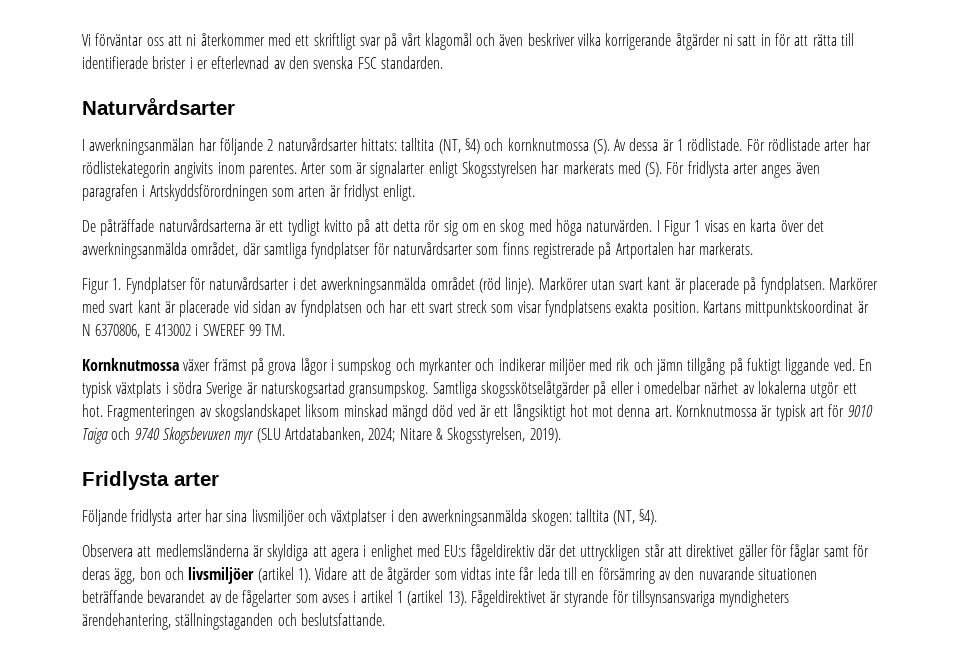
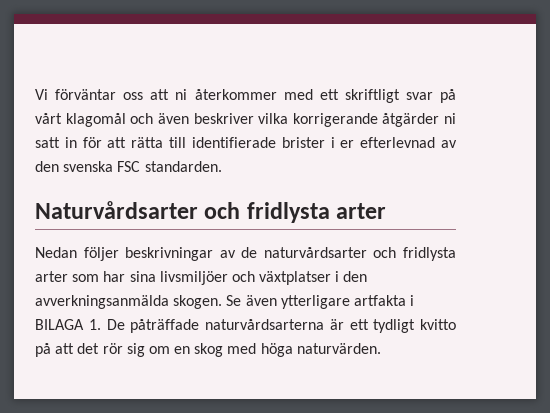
[82,138,871,155] [82,161,820,178] [82,184,416,201] // I avverkningsanmälan har följande 2 naturvårdsarter hittats: talltita (NT, §4) och kornknutmossa (S). Av dessa är 1 rödlistade. För rödlistade arter har rödlistekategorin angivits inom parentes. Arter som är signalarter enligt Skogsstyrelsen har markerats med (S). För fridlysta arter anges även paragrafen i Artskyddsförordningen som arten är fridlyst enligt. // -> [204,202,387,223] [35,247,456,261] [35,271,368,285] [35,295,415,309] [35,319,101,330] och fridlysta arter // Nedan följer beskrivningar av de naturvårdsarter och fridlysta arter som har sina livsmiljöer och växtplatser i den avverkningsanmälda skogen. Se även ytterligare artfakta i BILAGA 1.
[392,219,420,232] detta -> [77,343,100,354] det
[656,219,825,236] [82,242,754,259] [82,277,879,294] [82,300,869,317] [82,324,286,338] [82,358,873,375] [82,381,857,398] [82,404,873,421] [82,427,561,444] [82,471,219,490] [82,509,658,526] [82,544,870,561] [82,567,818,584] [82,590,790,607] [82,613,385,630] I Figur 1 visas en karta över det avverkningsanmälda området, där samtliga fyndplatser för naturvårdsarter som finns registrerade på Artportalen har markerats. // Figur 1. Fyndplatser för naturvårdsarter i det avverkningsanmälda området (röd linje). Markörer utan svart kant är placerade på fyndplatsen. Markörer med svart kant är placerade vid sidan av fyndplatsen och har ett svart streck som visar fyndplatsens exakta position. Kartans mittpunktskoordinat är N 6370806, E 413002 i SWEREF 99 TM. // Kornknutmossa växer främst på grova lågor i sumpskog och myrkanter och indikerar miljöer med rik och jämn tillgång på fuktigt liggande ved. En typisk växtplats i södra Sverige är naturskogsartad gransumpskog. Samtliga skogsskötselåtgärder på eller i omedelbar närhet av lokalerna utgör ett hot. Fragmenteringen av skogslandskapet liksom minskad mängd död ved är ett långsiktigt hot mot denna art. Kornknutmossa är typisk art för 9010 Taiga och 9740 Skogsbevuxen myr (SLU Artdatabanken, 2024; Nitare & Skogsstyrelsen, 2019). // Fridlysta arter // Följande fridlysta arter har sina livsmiljöer och växtplatser i den avverkningsanmälda skogen: talltita (NT, §4). // Observera att medlemsländerna är skyldiga att agera i enlighet med EU:s fågeldirektiv där det uttryckligen står att direktivet gäller för fåglar samt för deras ägg, bon och livsmiljöer (artikel 1). Vidare att de åtgärder som vidtas inte får leda till en försämring av den nuvarande situationen beträffande bevarandet av de fågelarter som avses i artikel 1 (artikel 13). Fågeldirektivet är styrande för tillsynsansvariga myndigheters ärendehantering, ställningstaganden och beslutsfattande. -> (381, 348) none

